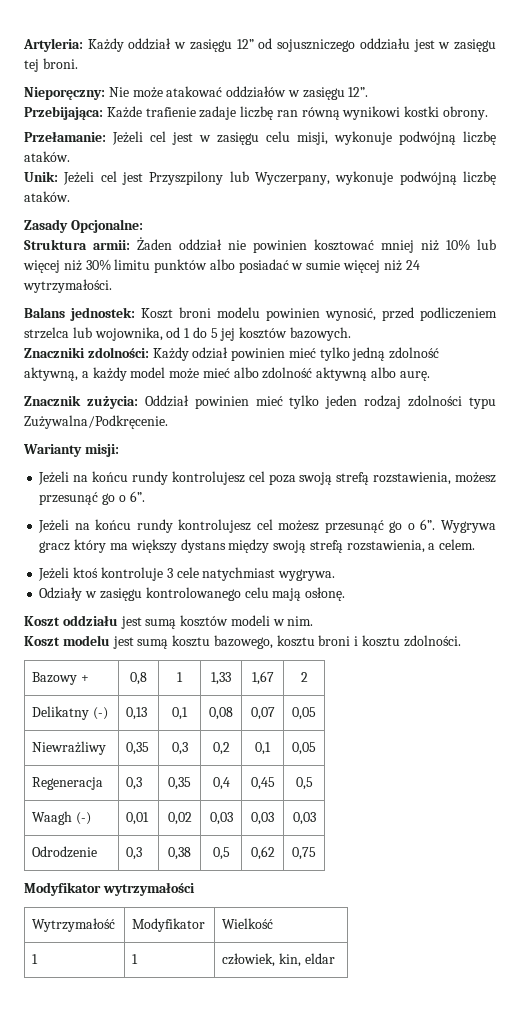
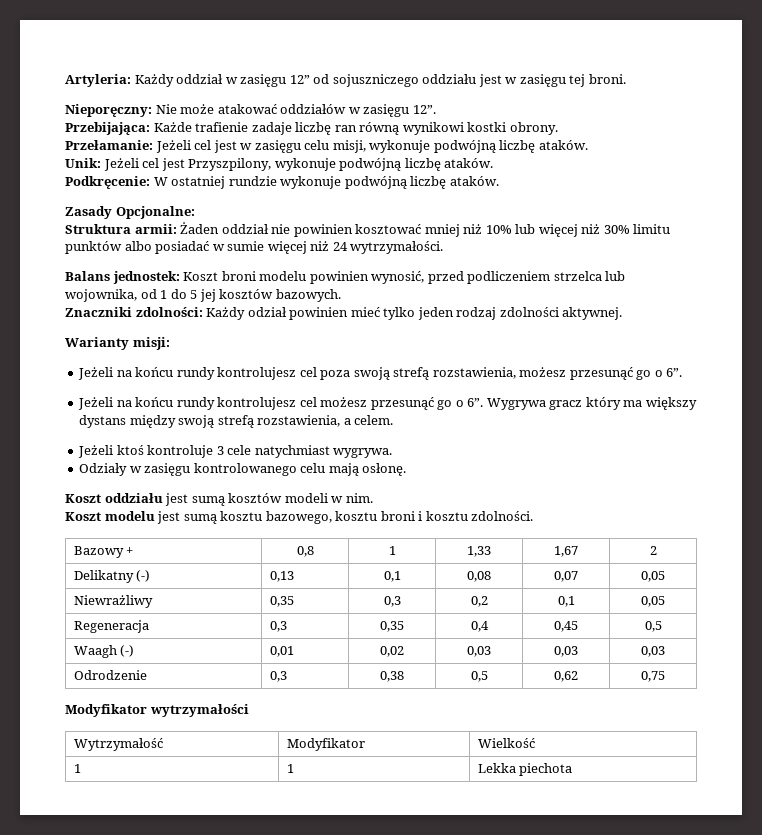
[149,171,331,185] Przyszpilony lub Wyczerpany, -> [188,158,494,171] [65,176,277,189] Przyszpilony, wykonuje podwójną liczbę ataków. // Podkręcenie: W ostatniej rundzie
[352,347,440,361] [24,367,430,381] [24,395,320,409] jedną zdolność aktywną, a każdy model może mieć albo zdolność aktywną albo aurę. // Znacznik zużycia: Oddział powinien mieć tylko -> (416, 313) none
[469,397,497,409] [24,415,168,429] typu Zużywalna/Podkręcenie. -> [562,307,623,320] aktywnej.
[222,953,335,967] człowiek, kin, eldar -> [477,763,573,776] Lekka piechota

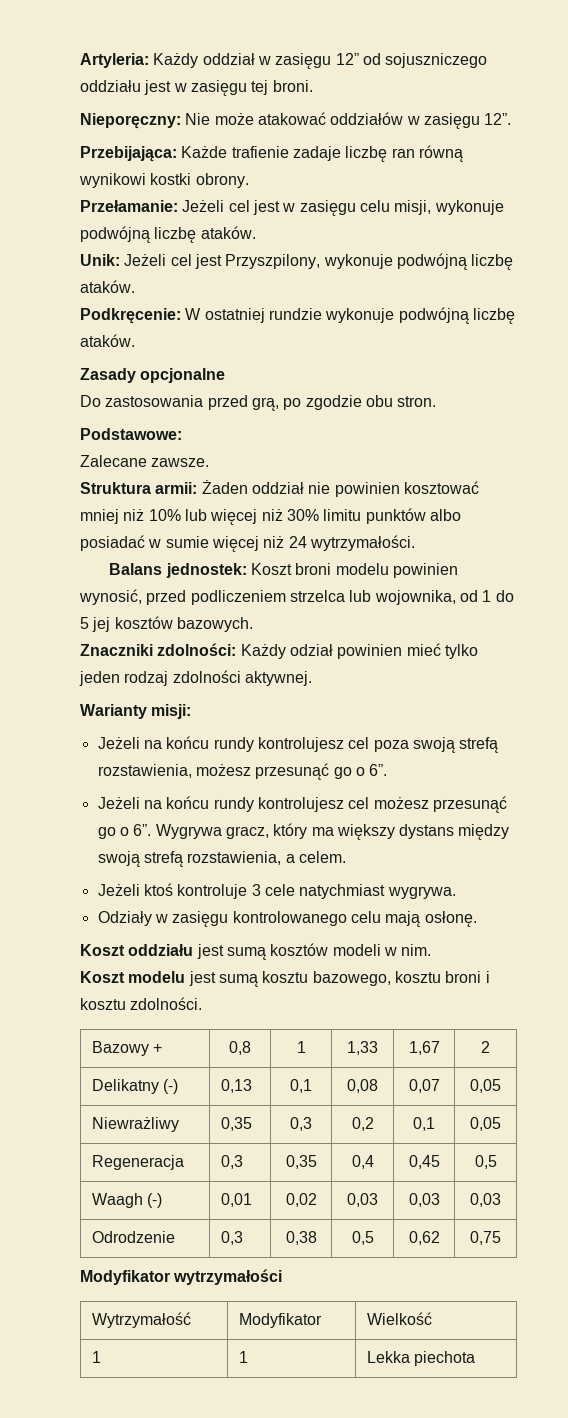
[115,206,195,219] Opcjonalne: -> [140,368,226,383] [80,395,437,411] [80,428,182,440] [80,455,210,467] opcjonalne // Do zastosowania przed grą, po zgodzie obu stron. // Podstawowe: // Zalecane zawsze.
[549,400,583,410] gracz -> [225,826,269,839] gracz,

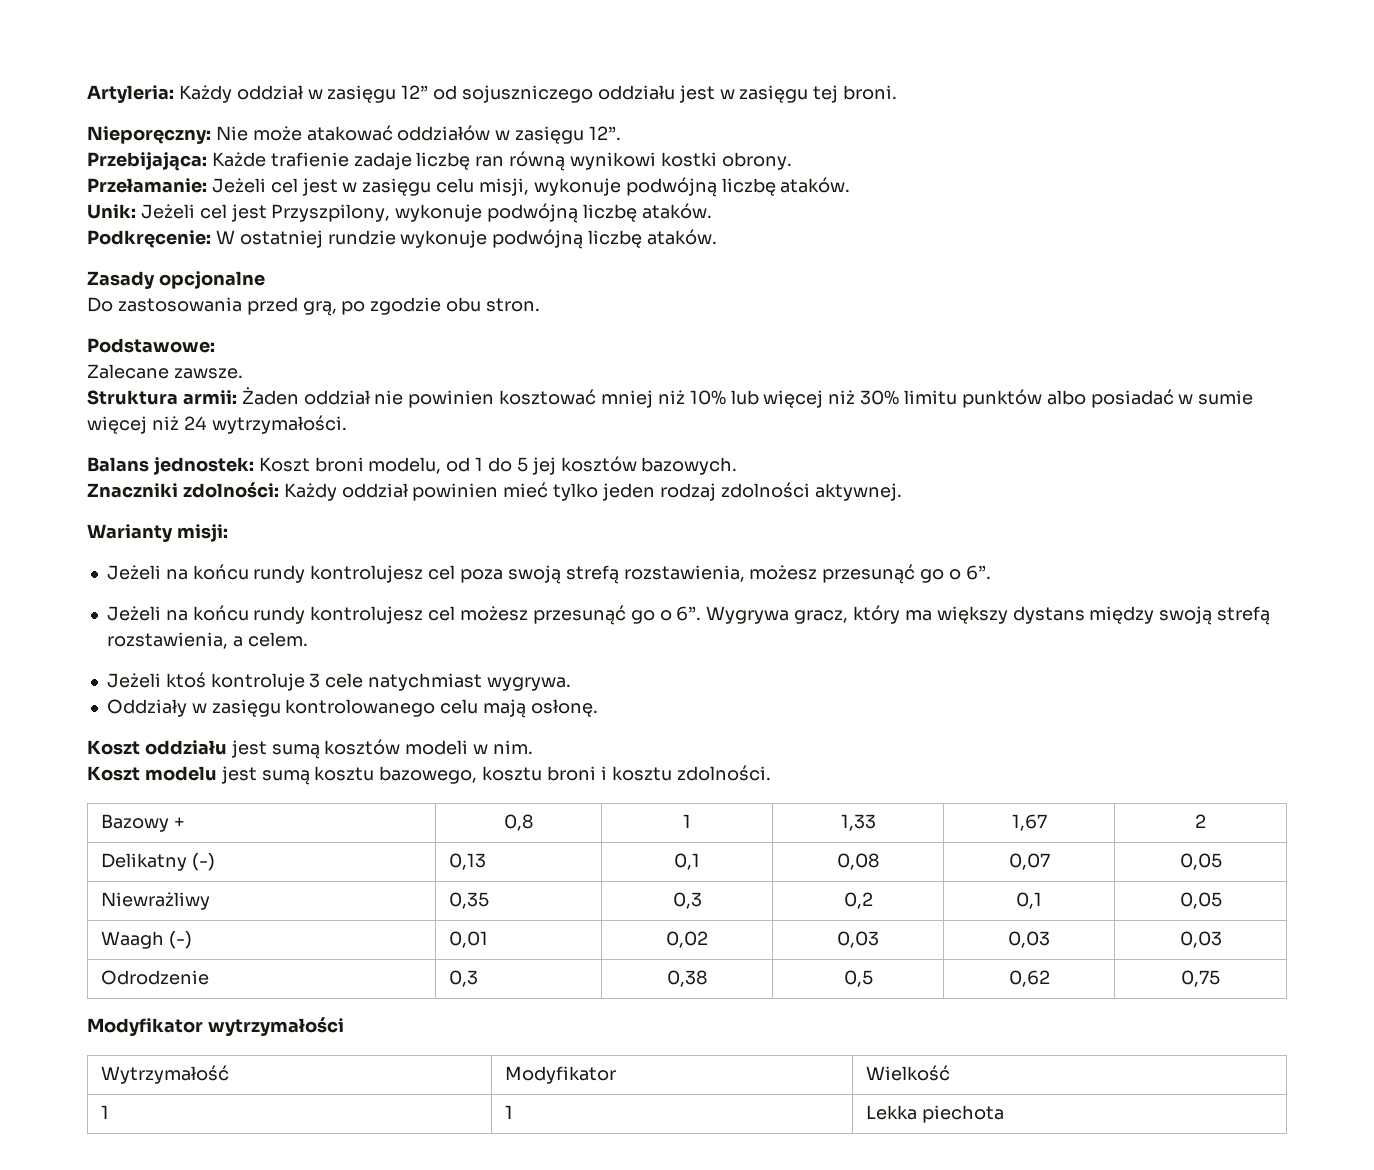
[335,563,459,578] [79,589,456,605] modelu powinien wynosić, przed podliczeniem strzelca lub wojownika, -> [368,457,442,474] modelu,
[289,644,333,656] odział -> [341,483,408,498] oddział
[97,911,152,926] Odziały -> [106,699,187,717] Oddziały
[91,1155,184,1170] [220,1155,243,1169] [285,1155,317,1169] [351,1155,374,1169] [408,1155,440,1169] [474,1155,497,1169] // Regeneracja | 0,3 | 0,35 | 0,4 | 0,45 | 0,5 -> (1222, 900) none

